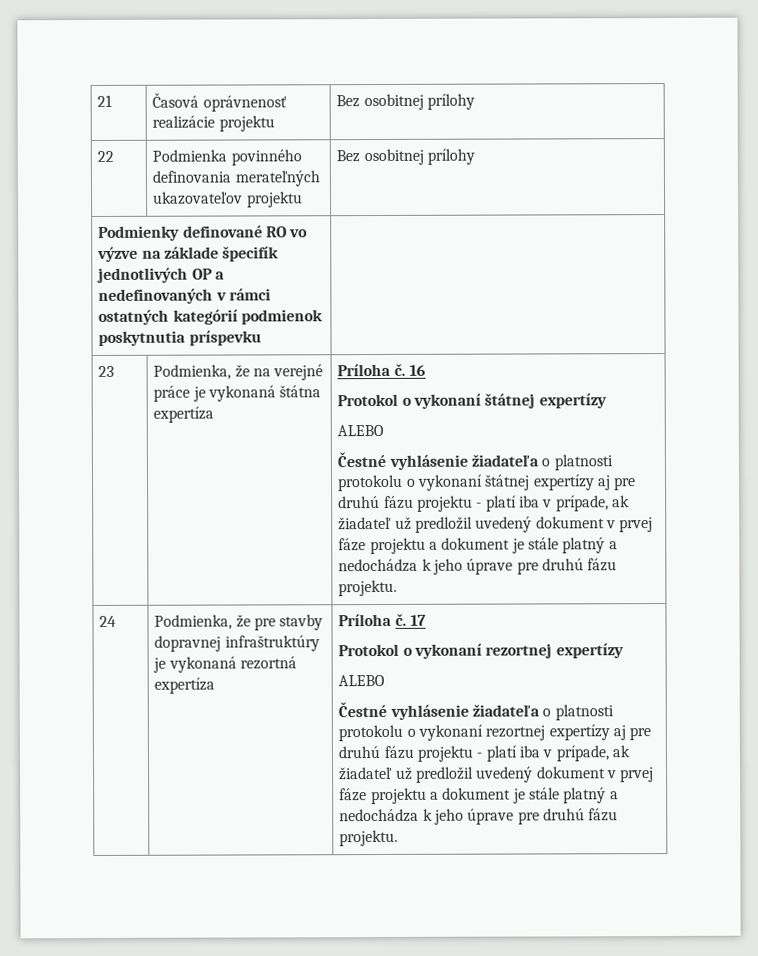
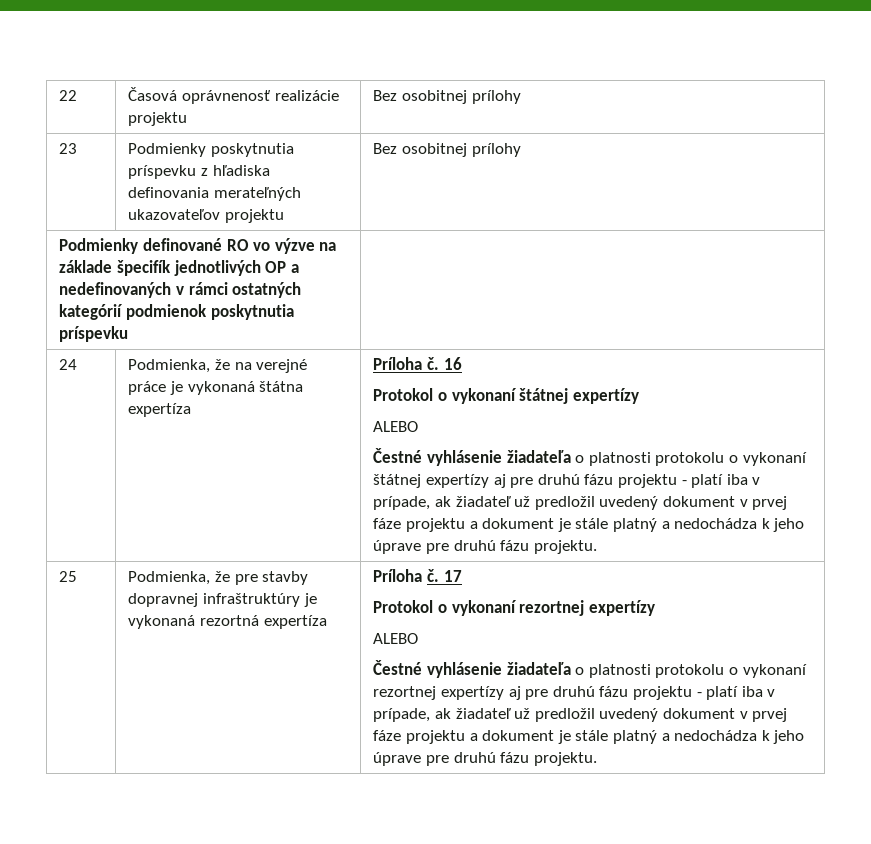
[97,94,113,107] 21 -> [59,90,78,101] 22
[97,150,115,162] [152,149,302,166] 22 | Podmienka povinného -> [59,143,78,154] [128,143,294,157] [128,165,270,179] 23 | Podmienky poskytnutia príspevku z hľadiska
[98,365,115,377] 23 -> [59,359,78,370] 24
[99,615,117,627] 24 -> [59,571,78,582] 25

